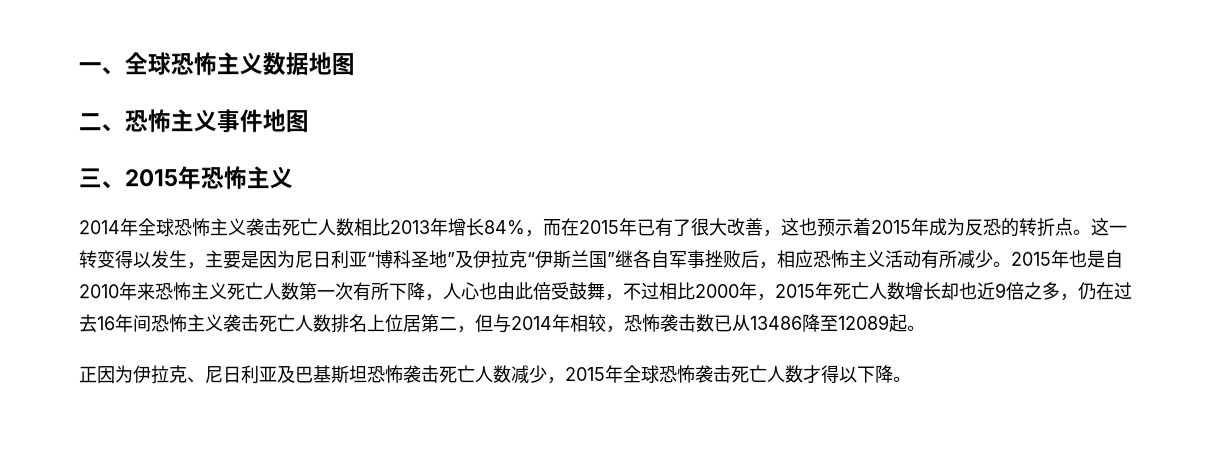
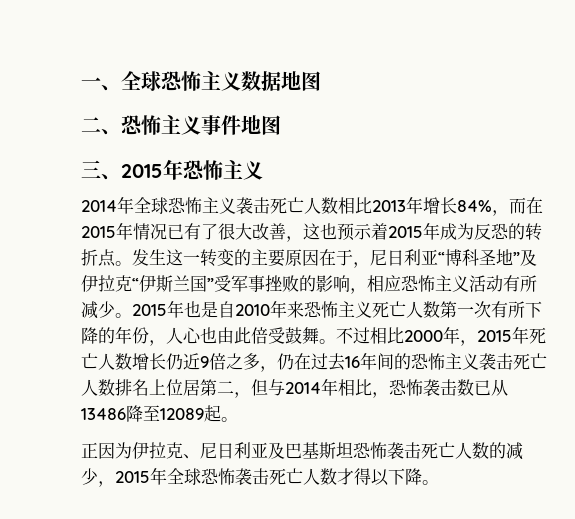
(638, 226) none -> [133,223,167,240] 情况
(1092, 232) none -> [132,249,166,266] 发生
[115,250,296,270] 得以发生，主要是因为 -> [234,249,370,268] 的主要原因在于，
[615,249,670,268] 继各自 -> [214,275,231,292] 受
[741,249,760,268] 后 -> [299,275,350,292] 的影响
(426, 291) none -> [98,326,149,344] 的年份
[605,293,624,302] ， -> [319,339,336,344] 。
[941,281,978,300] 却也 -> [166,353,183,370] 仍
(152, 323) none -> [394,353,411,370] 的
[588,314,607,333] 较 -> [355,379,372,396] 比
(512, 374) none -> [489,442,506,459] 的

